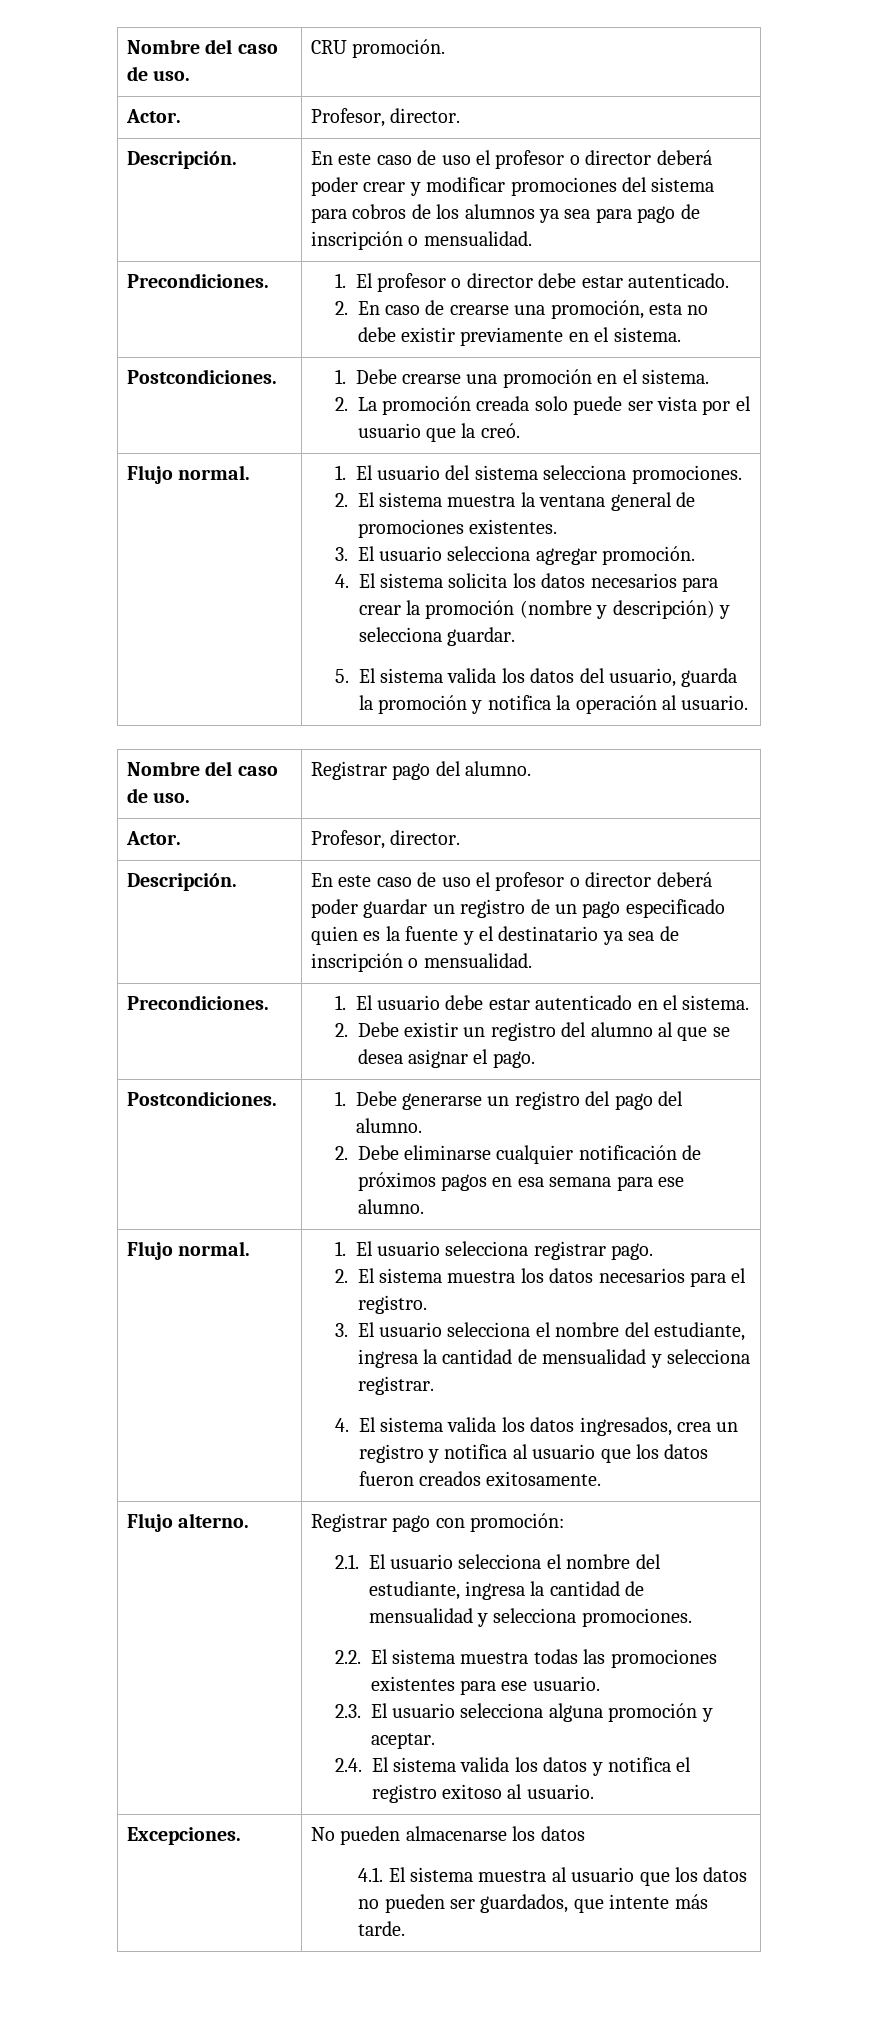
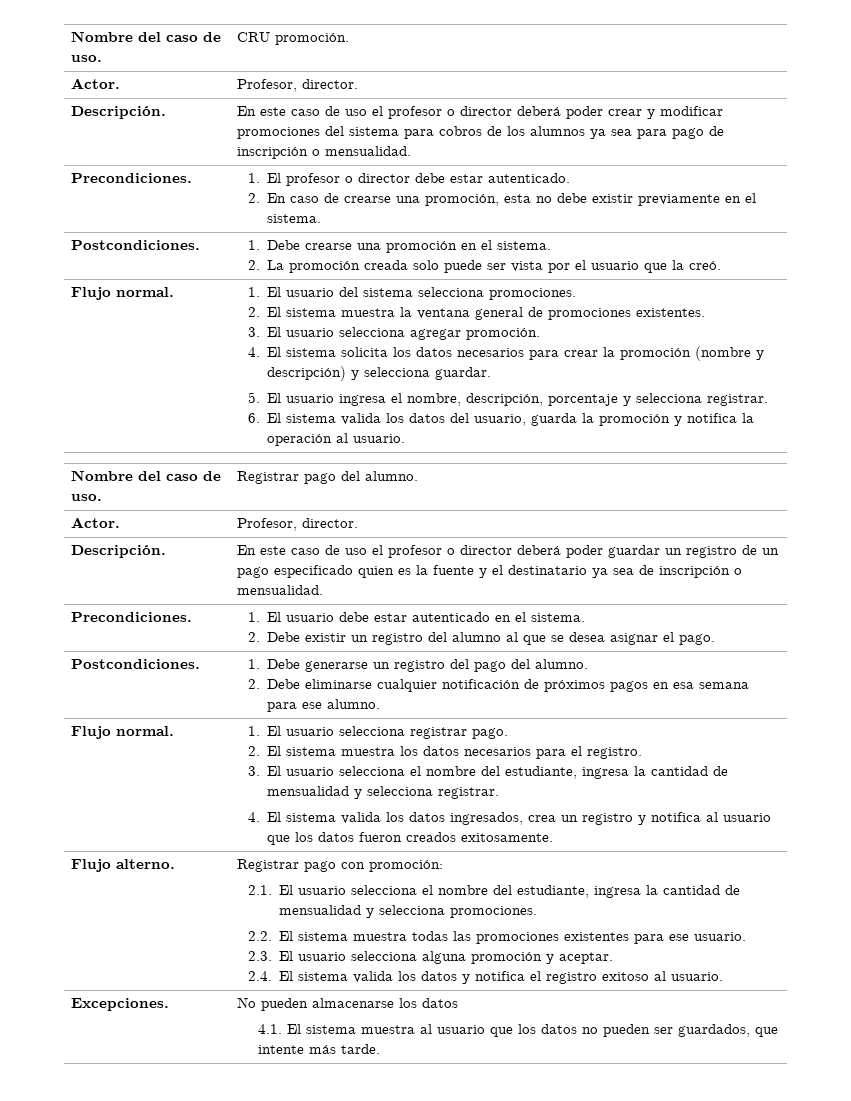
(376, 675) none -> [285,393,768,406] [247,413,281,423] usuario ingresa el nombre, descripción, porcentaje y selecciona registrar. // 6. El

